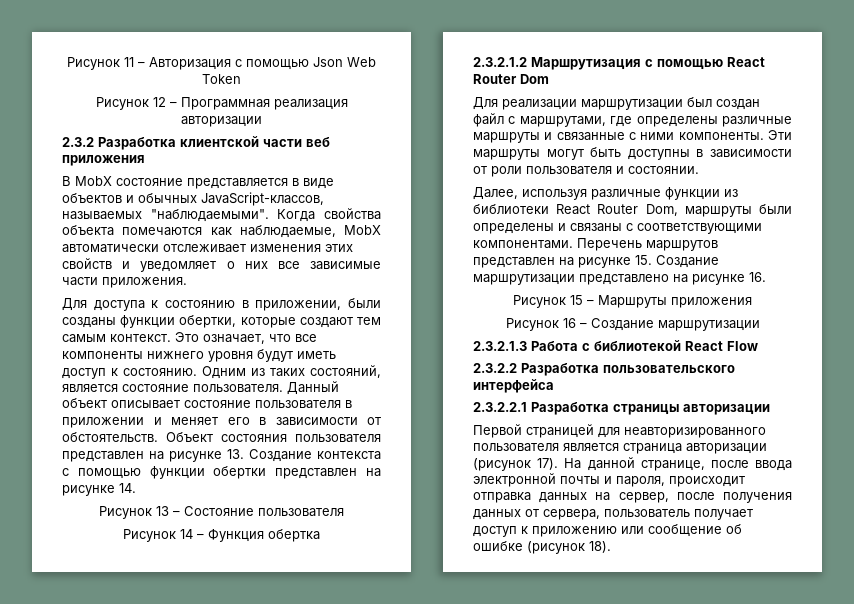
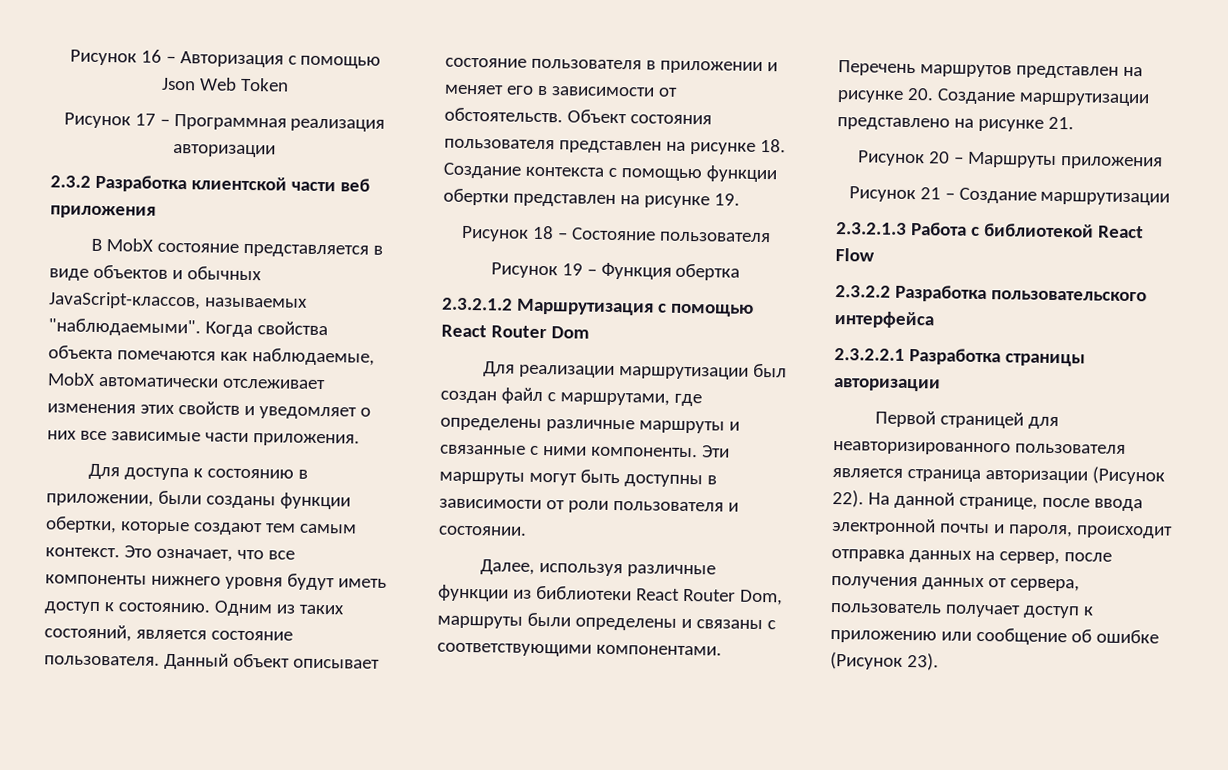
[67,57,134,70] Рисунок 11 -> [69,49,162,66] Рисунок 16
[152,97,166,107] 12 -> [134,113,156,126] 17
[227,449,244,459] 13. -> [759,138,786,153] 18.
[119,483,136,493] [99,506,169,519] 14. // Рисунок 13 -> [713,193,740,206] [461,225,555,242] 19. // Рисунок 18
[180,529,193,539] 14 -> [561,263,583,276] 19
[635,255,652,265] 15. -> [906,87,934,101] 20.
[749,272,766,282] [513,295,583,308] 16. // Рисунок 15 -> [1047,116,1074,130] [858,150,951,167] 21. // Рисунок 20
[562,318,576,328] 16 -> [919,187,941,200] 21
[473,458,559,471] (рисунок 17). -> [1091,466,1165,485] [832,489,864,508] (Рисунок 22).
[527,541,611,554] (рисунок 18). -> [830,651,939,671] (Рисунок 23).

